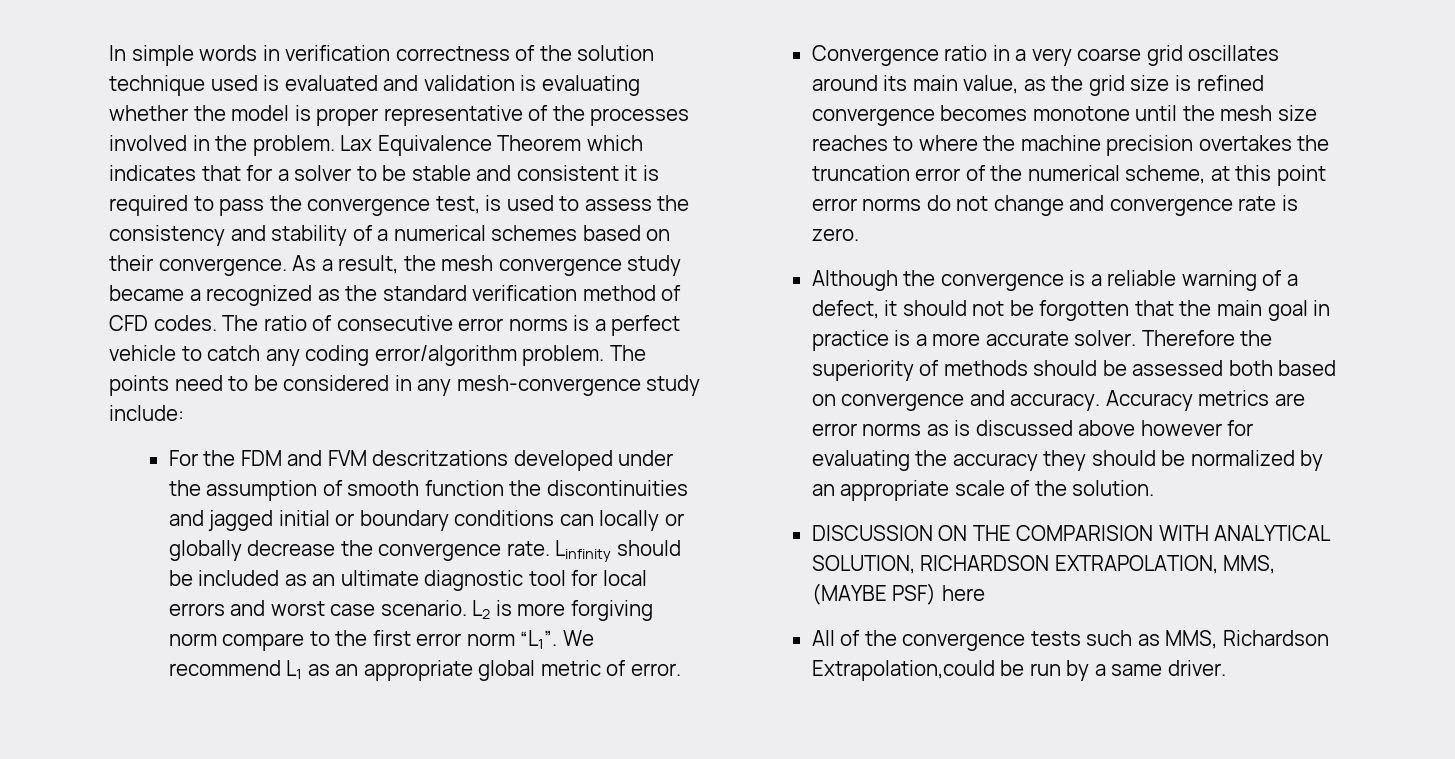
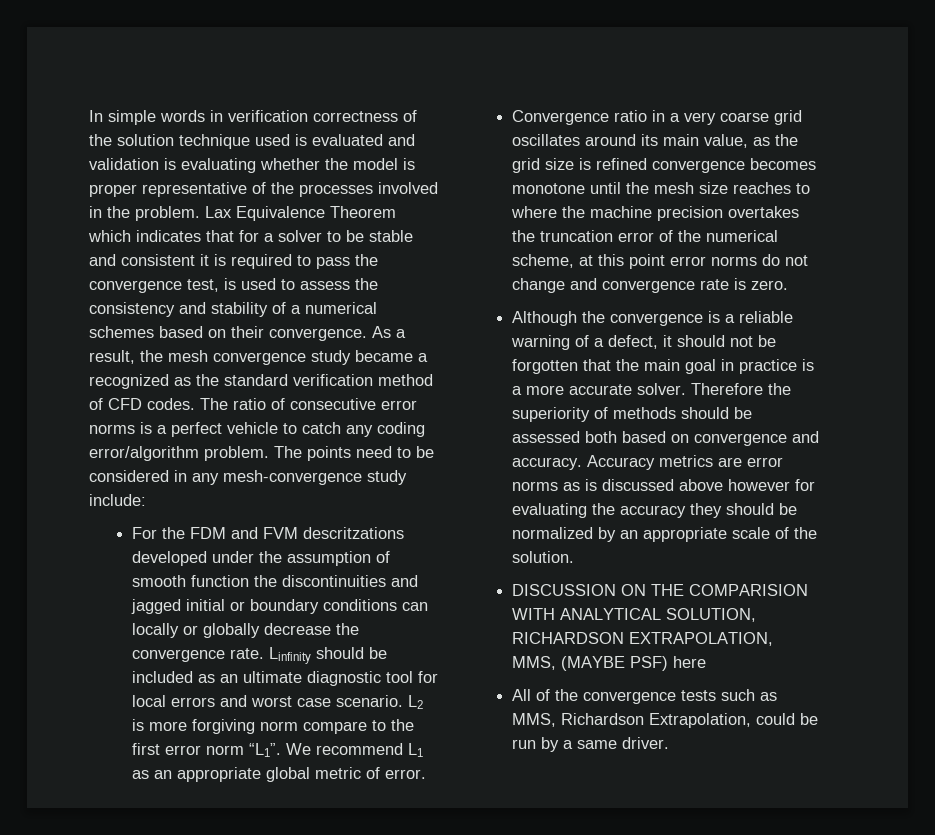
[811,660,995,681] Extrapolation,could -> [648,713,795,728] Extrapolation, could

